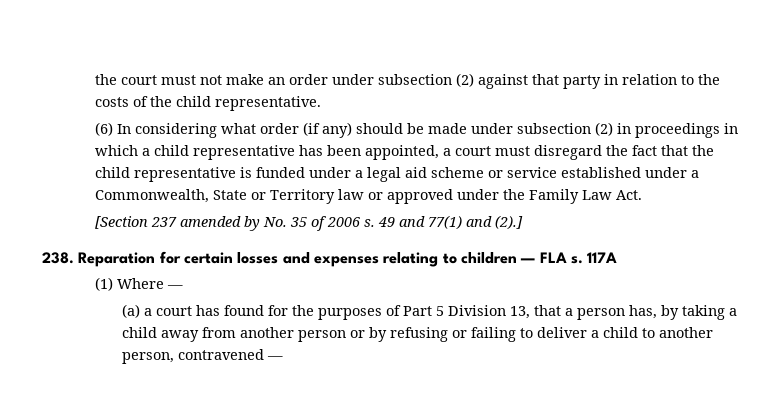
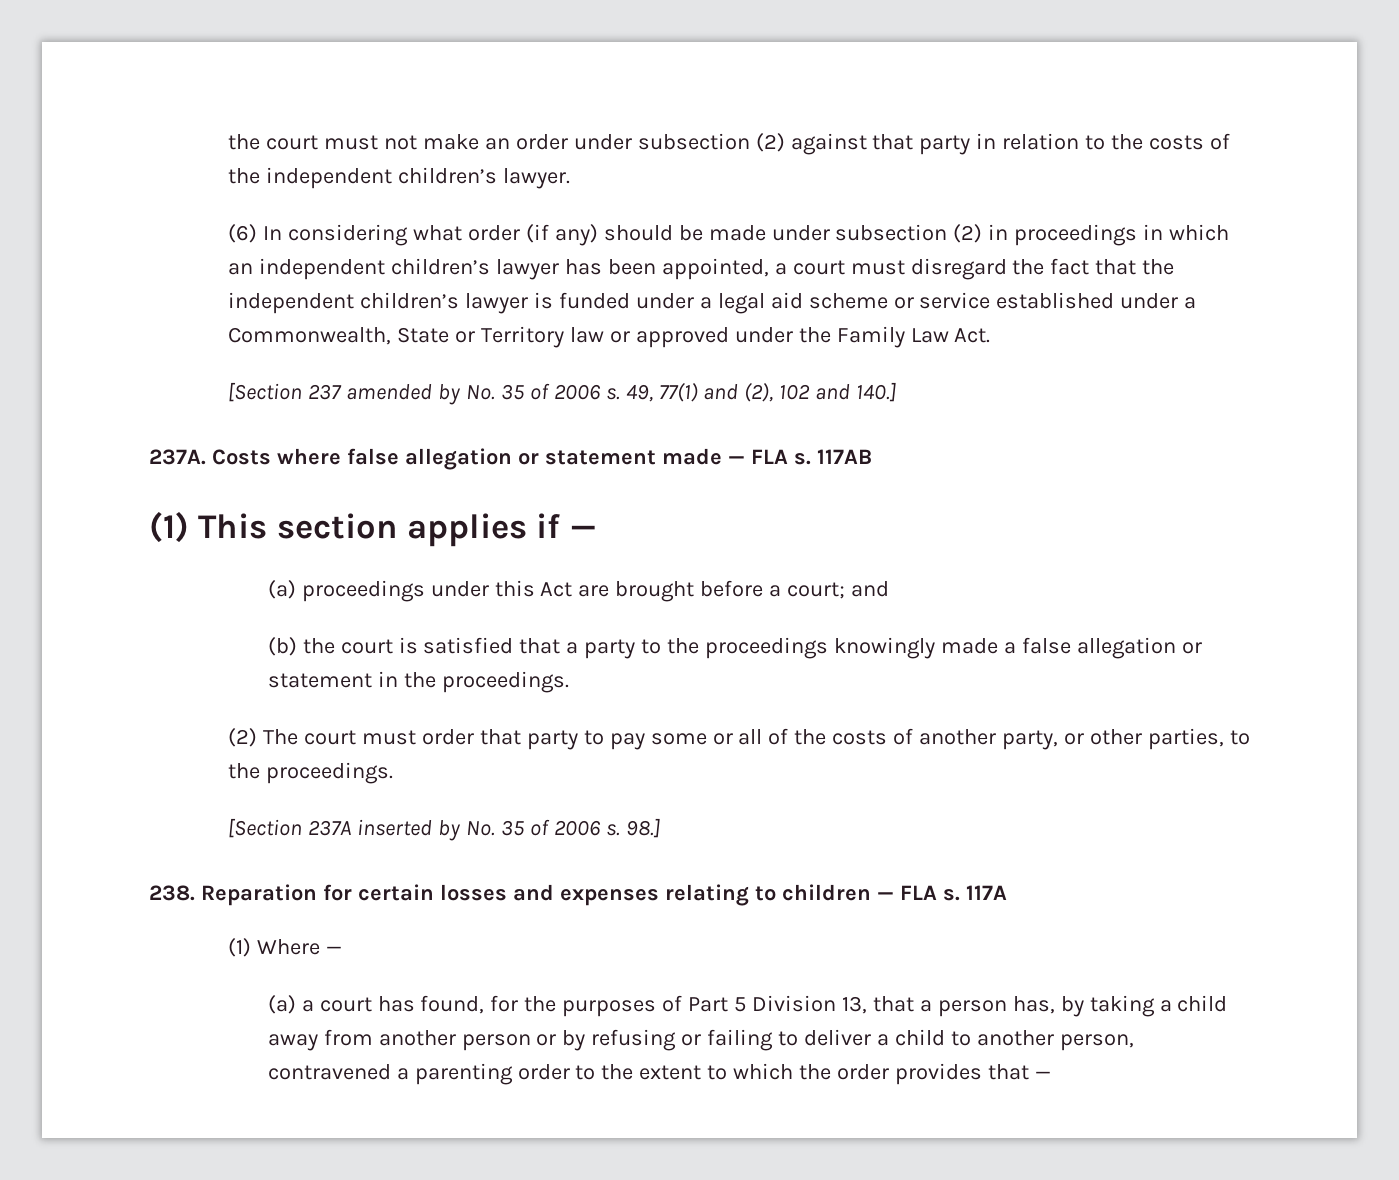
[176,96,322,111] child representative. -> [266,167,570,189] independent children’s lawyer.
[142,145,296,160] a child representative -> [228,258,559,280] an independent children’s lawyer
[95,167,237,182] child representative -> [228,292,528,314] independent children’s lawyer
[378,215,524,229] 49 and 77(1) and (2).] -> [625,382,897,402] [149,448,872,470] [149,511,597,547] [267,580,890,602] [267,637,1202,659] [267,671,569,693] [228,728,1250,750] [228,762,394,784] [228,818,660,841] 49, 77(1) and (2), 102 and 140.] // 237A. Costs where false allegation or statement made — FLA s. 117AB // (1) This section applies if — // (a) proceedings under this Act are brought before a court; and // (b) the court is satisfied that a party to the proceedings knowingly made a false allegation or statement in the proceedings. // (2) The court must order that party to pay some or all of the costs of another party, or other parties, to the proceedings. // [Section 237A inserted by No. 35 of 2006 s. 98.]
[223,305,264,316] found -> [420,995,485,1014] found,
(264, 354) none -> [396,1063,1029,1085] a parenting order to the extent to which the order provides that

